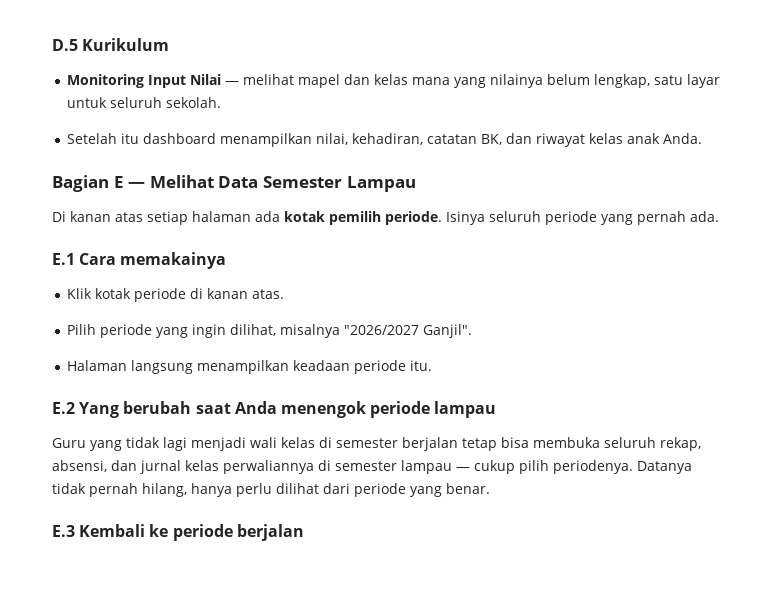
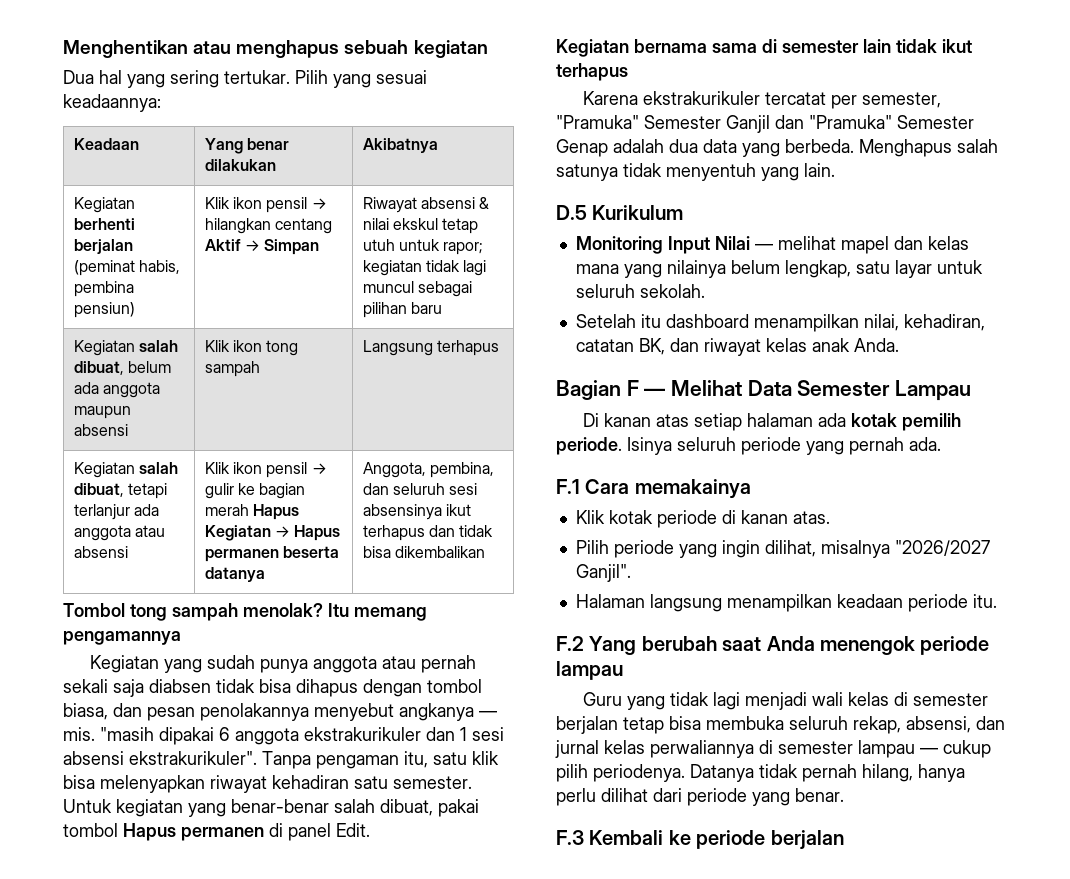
(52, 45) none -> [63,40,488,58] [63,70,427,88] [63,94,161,112] [73,138,139,150] [204,138,289,154] [204,159,276,171] [362,138,438,153] [73,197,135,213] [73,218,135,230] [73,239,133,254] [73,260,180,276] [73,281,134,297] [73,302,135,318] [204,197,327,213] [204,218,332,234] [204,239,320,255] [362,197,490,213] [362,218,479,234] [362,239,484,255] [362,260,487,276] [362,281,472,297] [362,302,442,318] [73,340,178,356] [73,361,171,375] [73,382,160,398] [73,406,131,419] [73,424,128,436] [204,340,299,356] [204,361,260,377] [362,340,499,356] [73,462,178,478] [73,483,167,499] [73,504,159,520] [73,525,165,541] [73,546,128,558] [204,462,327,478] [204,483,306,499] [204,504,299,520] [204,525,341,541] [204,546,339,562] [204,567,265,582] [362,462,494,478] [362,483,478,495] [362,504,471,520] [362,525,494,541] [362,546,485,558] [63,603,427,621] [63,631,181,645] [89,655,476,673] [63,679,482,697] [63,703,497,721] [63,727,504,745] [63,751,499,769] [63,775,472,793] [63,799,479,817] [63,823,370,841] [556,39,972,57] [556,63,628,81] [582,91,941,109] [556,115,974,133] [556,139,998,157] [556,163,835,181] Menghentikan atau menghapus sebuah kegiatan // Dua hal yang sering tertukar. Pilih yang sesuai keadaannya: // Keadaan | Yang benar dilakukan | Akibatnya // Kegiatan berhenti berjalan (peminat habis, pembina pensiun) | Klik ikon pensil → hilangkan centang Aktif → Simpan | Riwayat absensi & nilai ekskul tetap utuh untuk rapor; kegiatan tidak lagi muncul sebagai pilihan baru // Kegiatan salah dibuat, belum ada anggota maupun absensi | Klik ikon tong sampah | Langsung terhapus // Kegiatan salah dibuat, tetapi terlanjur ada anggota atau absensi | Klik ikon pensil → gulir ke bagian merah Hapus Kegiatan → Hapus permanen beserta datanya | Anggota, pembina, dan seluruh sesi absensinya ikut terhapus dan tidak bisa dikembalikan // Tombol tong sampah menolak? Itu memang pengamannya // Kegiatan yang sudah punya anggota atau pernah sekali saja diabsen tidak bisa dihapus dengan tombol biasa, dan pesan penolakannya menyebut angkanya — mis. "masih dipakai 6 anggota ekstrakurikuler dan 1 sesi absensi ekstrakurikuler". Tanpa pengaman itu, satu klik bisa melenyapkan riwayat kehadiran satu semester. Untuk kegiatan yang benar-benar salah dibuat, pakai tombol Hapus permanen di panel Edit. // Kegiatan bernama sama di semester lain tidak ikut terhapus // Karena ekstrakurikuler tercatat per semester, "Pramuka" Semester Ganjil dan "Pramuka" Semester Genap adalah dua data yang berbeda. Menghapus salah satunya tidak menyentuh yang lain. //
[113,176,124,188] E -> [626,380,639,396] F
[52,253,75,265] E.1 -> [556,479,580,494] F.1
[52,402,75,414] E.2 -> [556,636,584,651] F.2
[52,525,75,537] E.3 -> [556,830,584,845] F.3

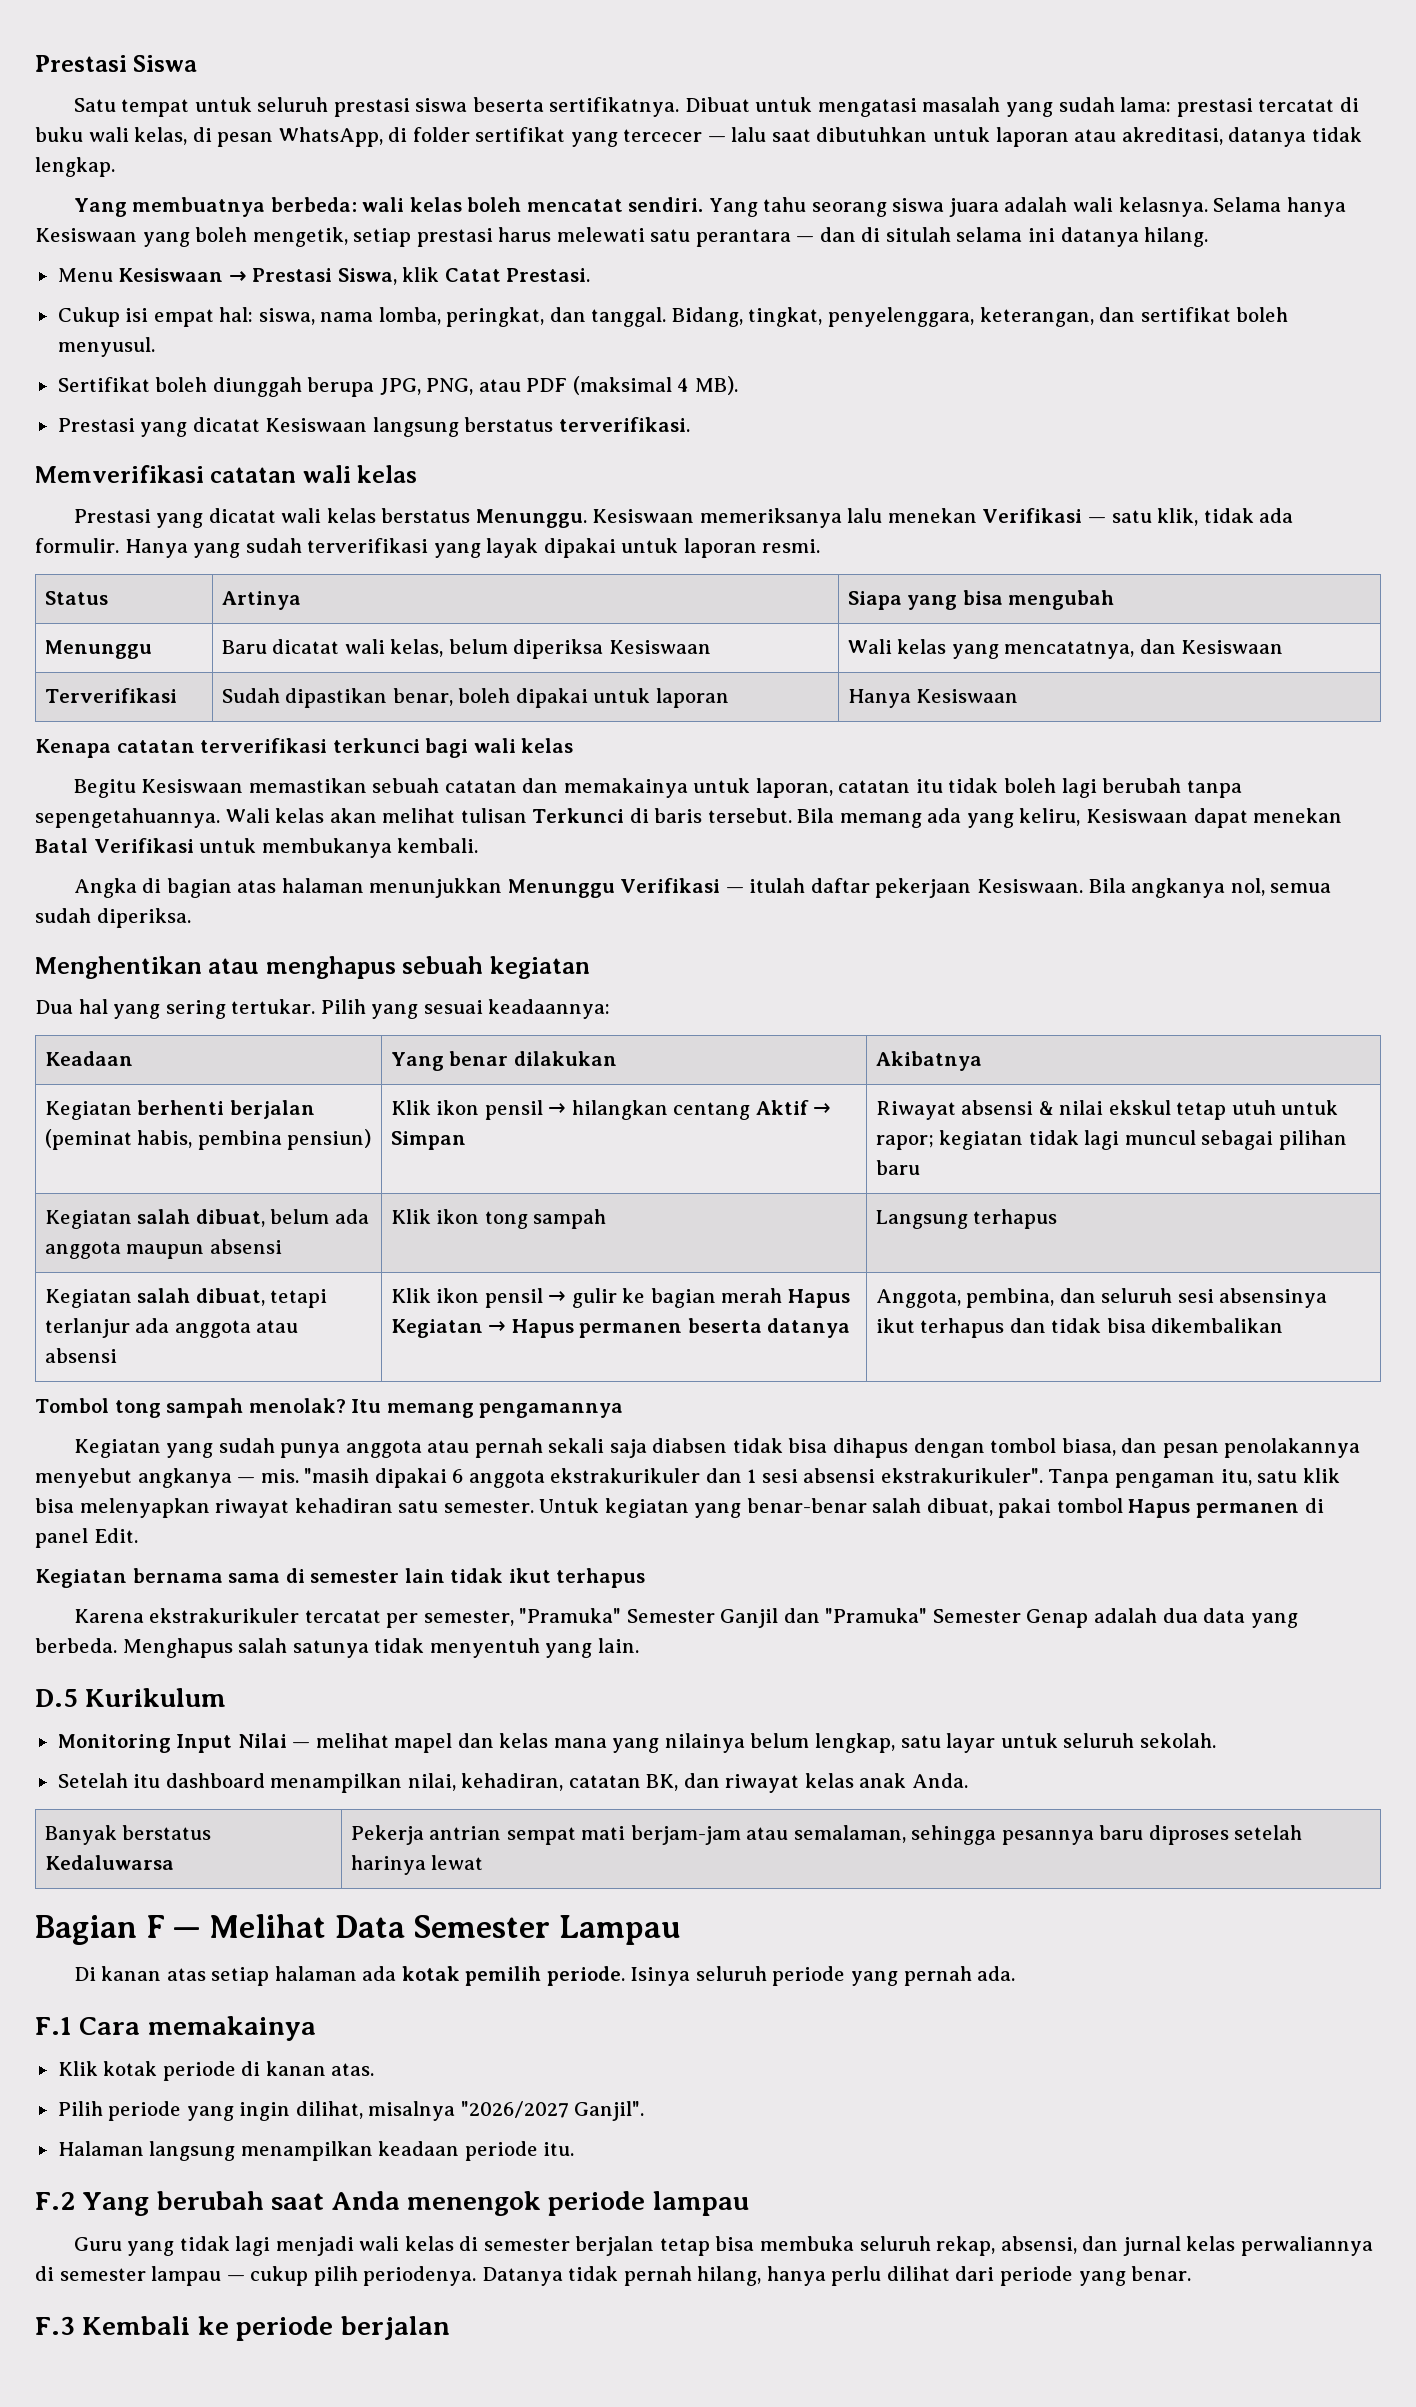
(63, 49) none -> [35,55,198,72] [73,97,1359,117] [35,127,1362,147] [35,157,115,177] [73,197,1346,217] [35,227,1209,247] [57,267,591,285] [57,307,1289,327] [57,337,155,357] [57,376,738,397] [57,417,690,437] [35,465,418,483] [73,508,1294,528] [35,538,821,558] [44,591,108,605] [221,591,301,610] [847,590,1115,610] [44,640,152,659] [221,639,711,659] [847,639,1284,659] [44,688,177,703] [221,688,729,708] [847,689,1019,708] [35,738,574,758] [73,778,1242,798] [35,808,1343,828] [35,838,479,858] [73,878,1332,898] [35,908,191,928] Prestasi Siswa // Satu tempat untuk seluruh prestasi siswa beserta sertifikatnya. Dibuat untuk mengatasi masalah yang sudah lama: prestasi tercatat di buku wali kelas, di pesan WhatsApp, di folder sertifikat yang tercecer — lalu saat dibutuhkan untuk laporan atau akreditasi, datanya tidak lengkap. // Yang membuatnya berbeda: wali kelas boleh mencatat sendiri. Yang tahu seorang siswa juara adalah wali kelasnya. Selama hanya Kesiswaan yang boleh mengetik, setiap prestasi harus melewati satu perantara — dan di situlah selama ini datanya hilang. // Menu Kesiswaan → Prestasi Siswa, klik Catat Prestasi. // Cukup isi empat hal: siswa, nama lomba, peringkat, dan tanggal. Bidang, tingkat, penyelenggara, keterangan, dan sertifikat boleh menyusul. // Sertifikat boleh diunggah berupa JPG, PNG, atau PDF (maksimal 4 MB). // Prestasi yang dicatat Kesiswaan langsung berstatus terverifikasi. // Memverifikasi catatan wali kelas // Prestasi yang dicatat wali kelas berstatus Menunggu. Kesiswaan memeriksanya lalu menekan Verifikasi — satu klik, tidak ada formulir. Hanya yang sudah terverifikasi yang layak dipakai untuk laporan resmi. // Status | Artinya | Siapa yang bisa mengubah // Menunggu | Baru dicatat wali kelas, belum diperiksa Kesiswaan | Wali kelas yang mencatatnya, dan Kesiswaan // Terverifikasi | Sudah dipastikan benar, boleh dipakai untuk laporan | Hanya Kesiswaan // Kenapa catatan terverifikasi terkunci bagi wali kelas // Begitu Kesiswaan memastikan sebuah catatan dan memakainya untuk laporan, catatan itu tidak boleh lagi berubah tanpa sepengetahuannya. Wali kelas akan melihat tulisan Terkunci di baris tersebut. Bila memang ada yang keliru, Kesiswaan dapat menekan Batal Verifikasi untuk membukanya kembali. // Angka di bagian atas halaman menunjukkan Menunggu Verifikasi — itulah daftar pekerjaan Kesiswaan. Bila angkanya nol, semua sudah diperiksa. //
(899, 345) none -> [44,1825,212,1845] [44,1855,174,1870] [350,1825,1303,1845] [350,1855,484,1875] // Banyak berstatus Kedaluwarsa | Pekerja antrian sempat mati berjam-jam atau semalaman, sehingga pesannya baru diproses setelah harinya lewat

